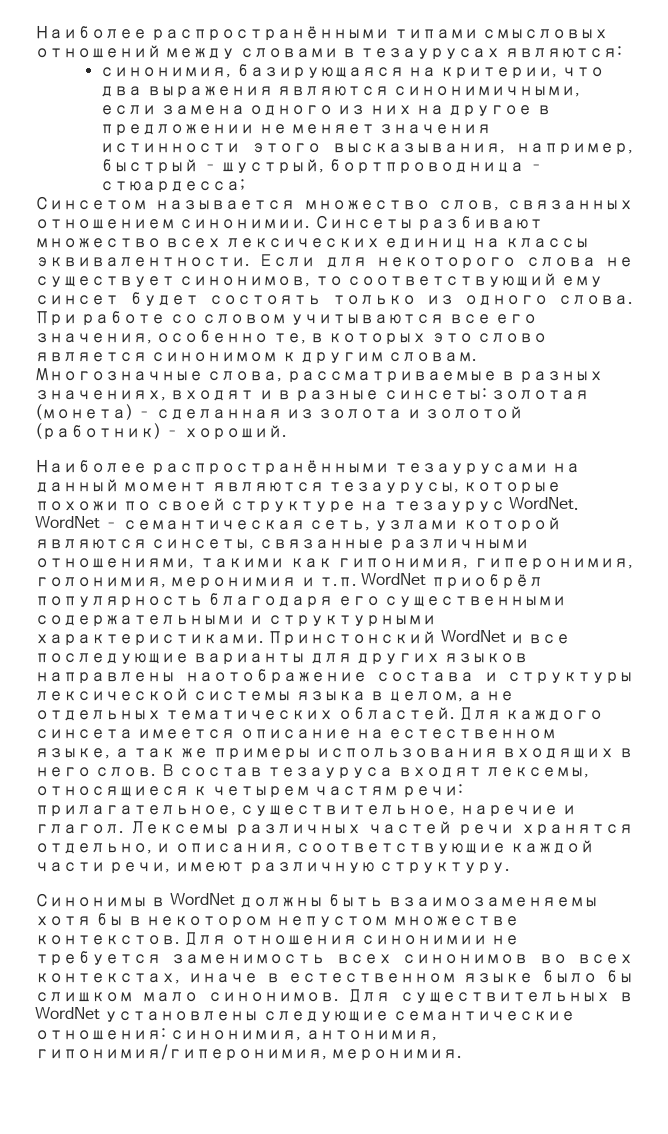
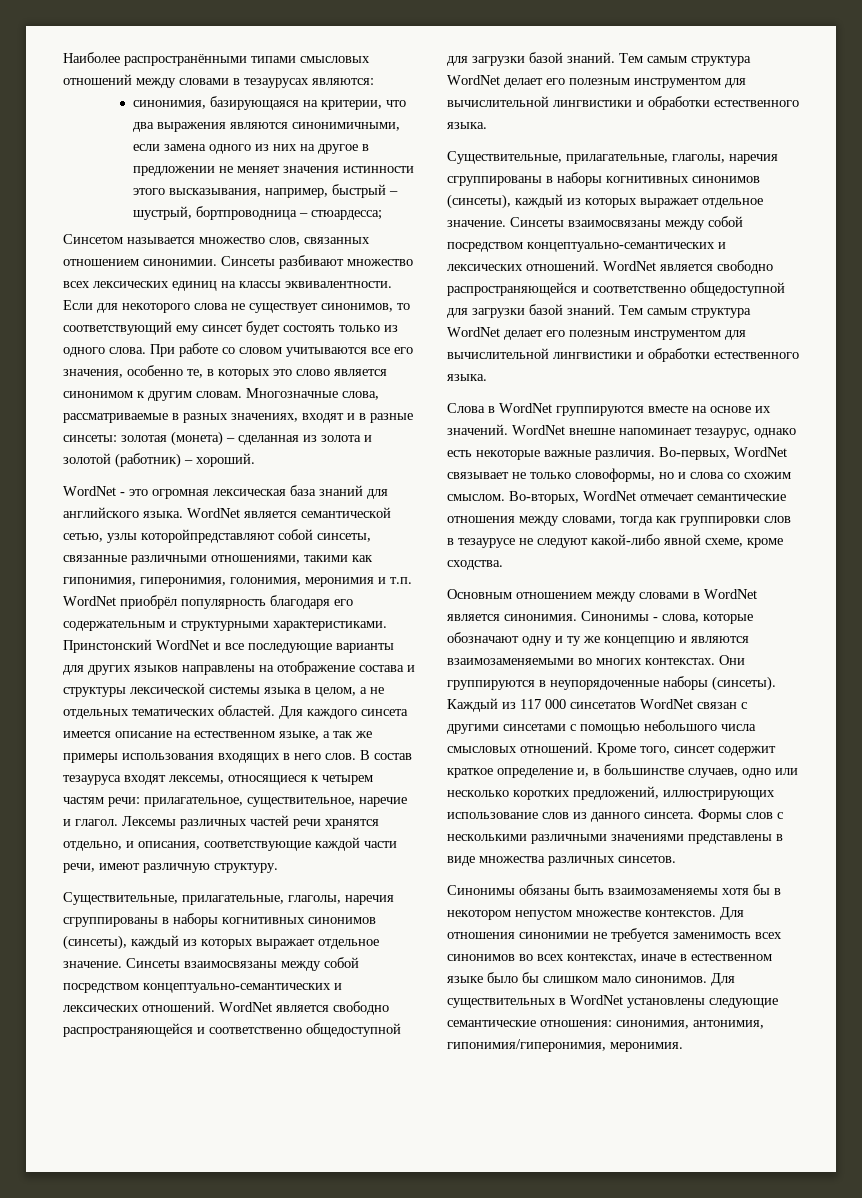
[35,459,580,475] [35,479,562,494] [35,497,579,513] [35,516,561,532] [35,539,147,549] Наиболее распространёнными тезаурусами на данный момент являются тезаурусы, которые похожи по своей структуре на тезаурус WordNet. WordNet – семантическая сеть, узлами которой являются -> [63,485,388,499] [63,507,391,518] [63,529,313,543] WordNet - это огромная лексическая база знаний для английского языка. WordNet является семантической сетью, узлы которойпредставляют собой
[383,596,566,607] [35,615,245,627] существенными содержательными -> [63,621,165,631] содержательным
[184,669,367,684] наотображение -> [259,661,355,675] на отображение
[35,893,323,908] Синонимы в WordNet должны -> [63,892,394,905] [63,913,376,927] [63,935,379,950] [63,957,359,971] [63,983,342,993] [63,1001,389,1015] [63,1023,401,1037] [447,52,751,66] [447,75,746,88] [447,96,799,110] [447,122,487,129] [447,151,778,164] [447,172,760,186] [447,194,763,209] [447,216,743,230] [447,242,726,252] [447,260,773,274] [447,282,785,296] [447,304,751,318] [447,327,746,340] [447,348,799,362] [447,374,487,381] [447,403,771,416] [447,424,796,438] [447,447,787,460] [447,468,791,482] [447,491,786,504] [447,516,791,526] [447,534,783,548] [447,560,503,570] [447,589,757,602] [447,611,753,624] [447,632,749,646] [447,655,745,665] [447,676,776,691] [447,698,747,712] [447,720,756,734] [447,742,776,756] [447,764,798,778] [447,786,775,800] [447,809,783,822] [447,834,783,844] [447,856,676,866] [447,884,570,895] Существительные, прилагательные, глаголы, наречия сгруппированы в наборы когнитивных синонимов (синсеты), каждый из которых выражает отдельное значение. Синсеты взаимосвязаны между собой посредством концептуально-семантических и лексических отношений. WordNet является свободно распространяющейся и соответственно общедоступной для загрузки базой знаний. Тем самым структура WordNet делает его полезным инструментом для вычислительной лингвистики и обработки естественного языка. // Существительные, прилагательные, глаголы, наречия сгруппированы в наборы когнитивных синонимов (синсеты), каждый из которых выражает отдельное значение. Синсеты взаимосвязаны между собой посредством концептуально-семантических и лексических отношений. WordNet является свободно распространяющейся и соответственно общедоступной для загрузки базой знаний. Тем самым структура WordNet делает его полезным инструментом для вычислительной лингвистики и обработки естественного языка. // Слова в WordNet группируются вместе на основе их значений. WordNet внешне напоминает тезаурус, однако есть некоторые важные различия. Во-первых, WordNet связывает не только словоформы, но и слова со схожим смыслом. Во-вторых, WordNet отмечает семантические отношения между словами, тогда как группировки слов в тезаурусе не следуют какой-либо явной схеме, кроме сходства. // Основным отношением между словами в WordNet является синонимия. Синонимы - слова, которые обозначают одну и ту же концепцию и являются взаимозаменяемыми во многих контекстах. Они группируются в неупорядоченные наборы (синсеты). Каждый из 117 000 синсетатов WordNet связан с другими синсетами с помощью небольшого числа смысловых отношений. Кроме того, синсет содержит краткое определение и, в большинстве случаев, одно или несколько коротких предложений, иллюстрирующих использование слов из данного синсета. Формы слов с несколькими различными значениями представлены в виде множества различных синсетов. // Синонимы обязаны

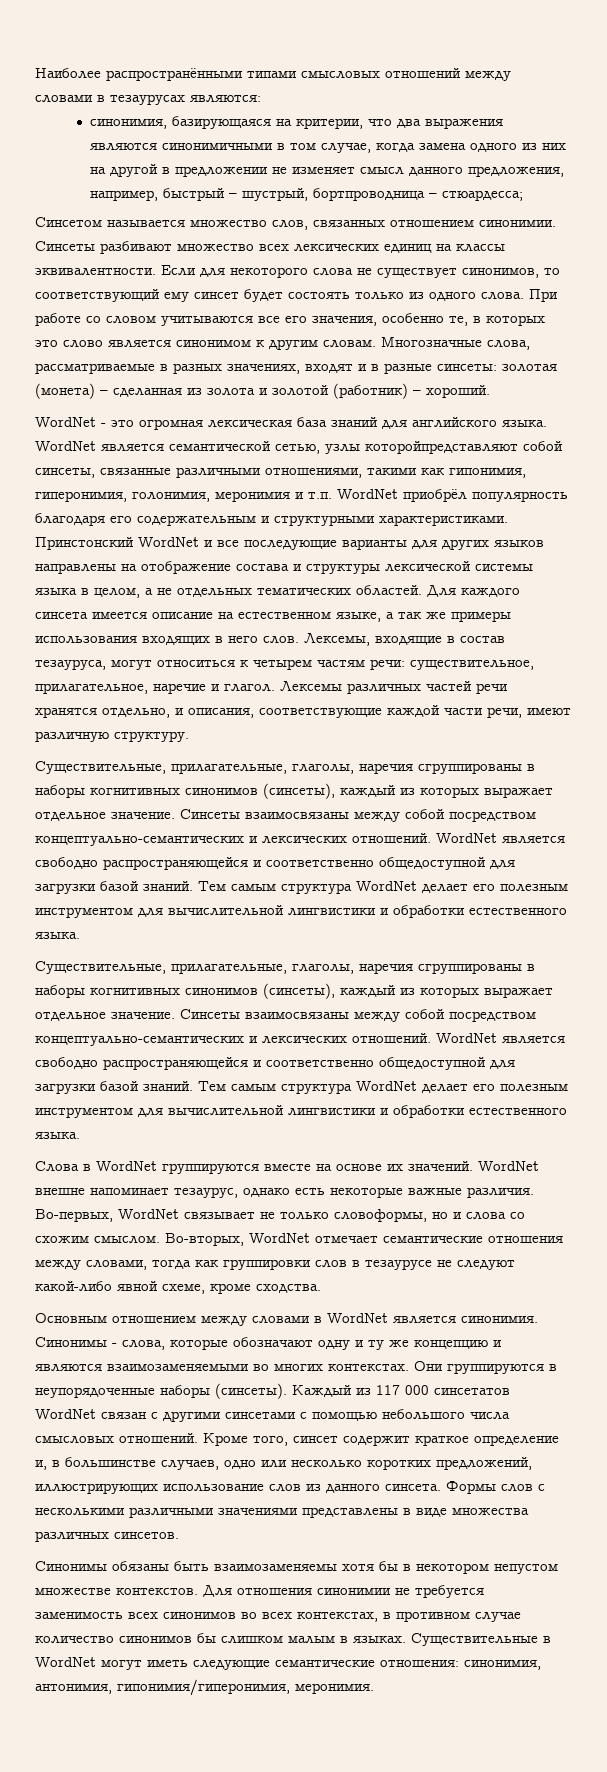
[291,122,400,131] [132,144,160,151] синонимичными, если -> [162,143,416,153] синонимичными в том случае, когда
[317,144,358,154] другое -> [110,164,159,177] другой
[236,166,414,173] [132,188,261,197] меняет значения истинности этого высказывания, -> [292,166,565,177] изменяет смысл данного предложения,
[360,750,412,760] [63,775,307,785] В состав тезауруса входят лексемы, относящиеся -> [304,633,505,646] [35,659,235,670] Лексемы, входящие в состав тезауруса, могут относиться
[144,797,355,807] прилагательное, существительное, -> [410,660,534,670] [35,683,148,694] существительное, прилагательное,
[641,954,772,961] [447,972,735,986] [447,995,705,1008] иначе в естественном языке было бы слишком мало синонимов. Для существительных в WordNet установлены -> [383,1611,521,1622] [35,1633,551,1646] [35,1657,188,1670] в противном случае количество синонимов бы слишком малым в языках. Существительные в WordNet могут иметь

